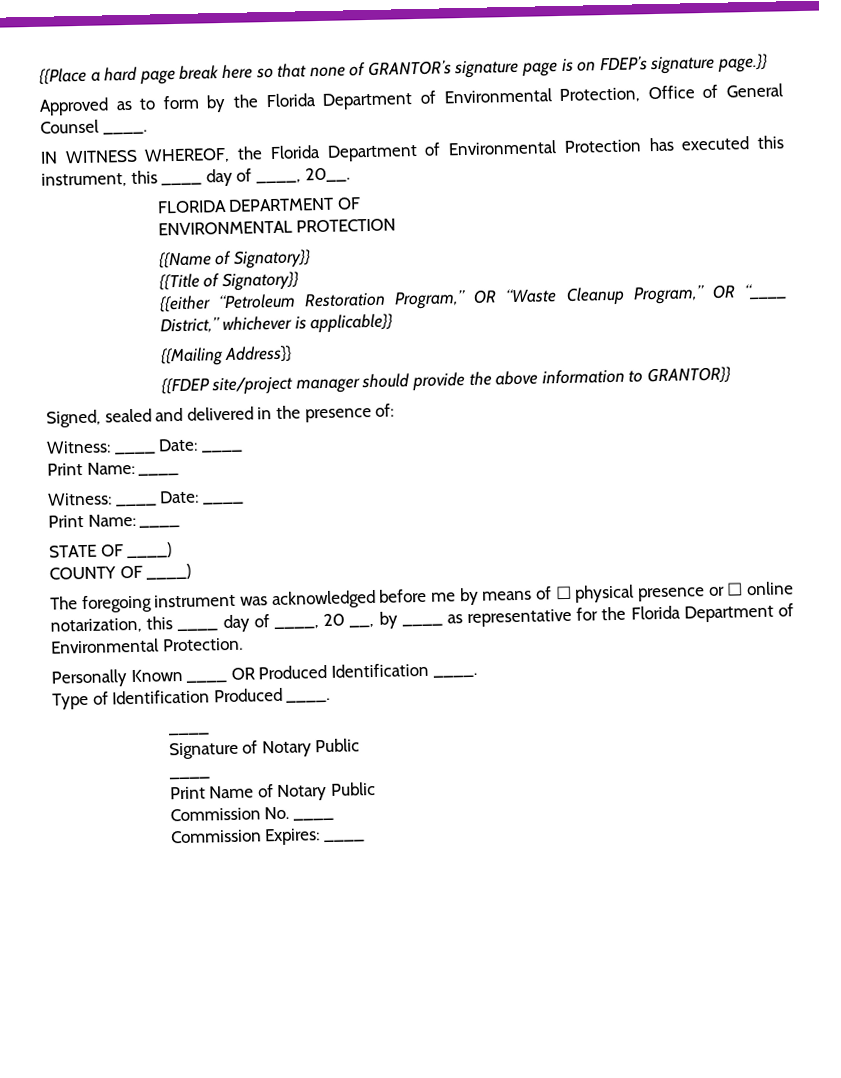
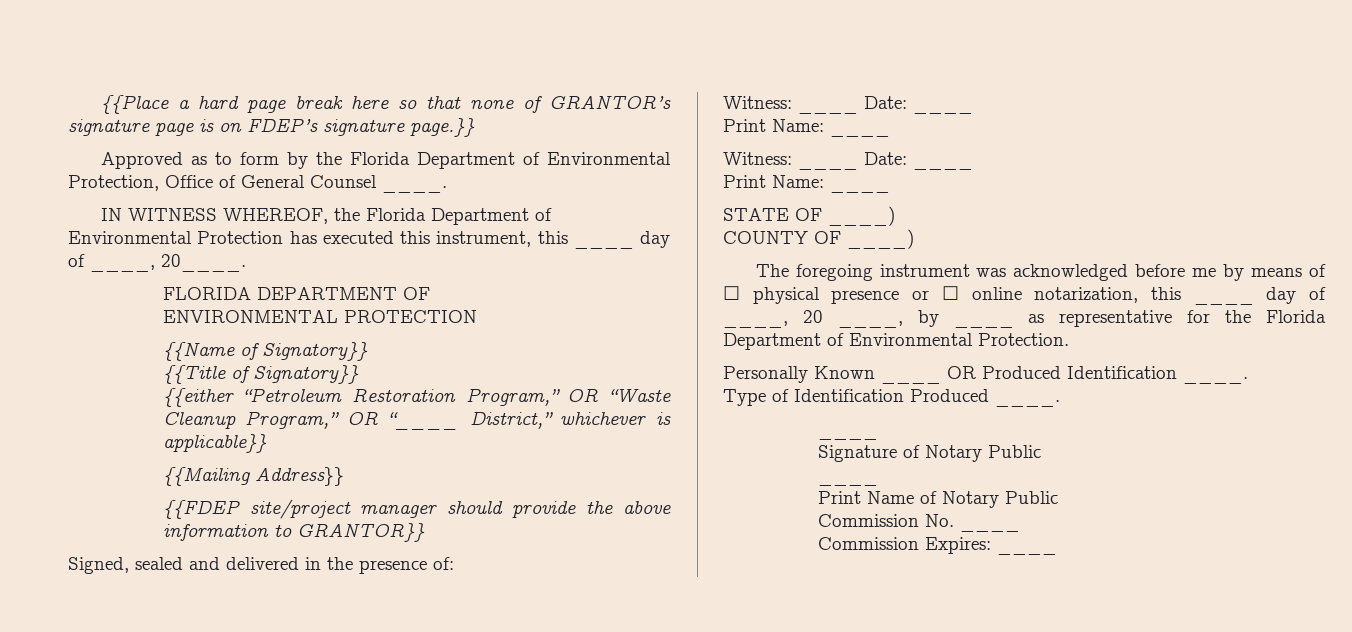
[304,167,350,183] 20__. -> [161,254,246,272] 20____.
[349,623,375,628] __, -> [837,321,903,328] ____,

